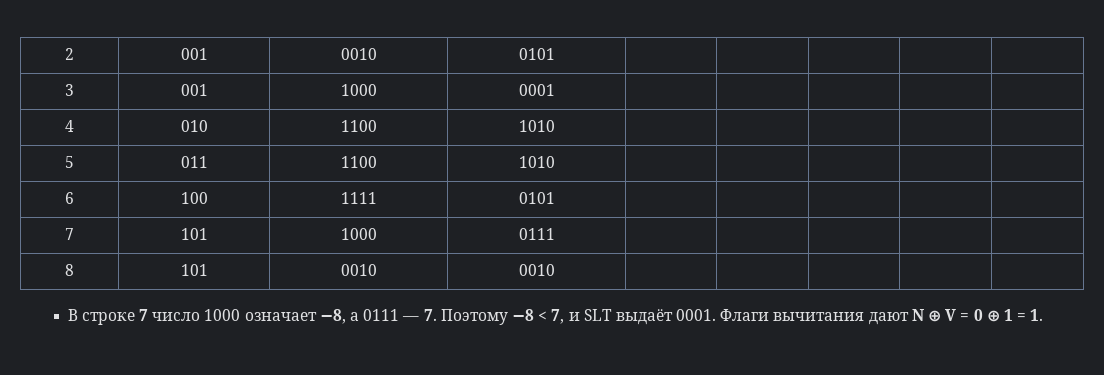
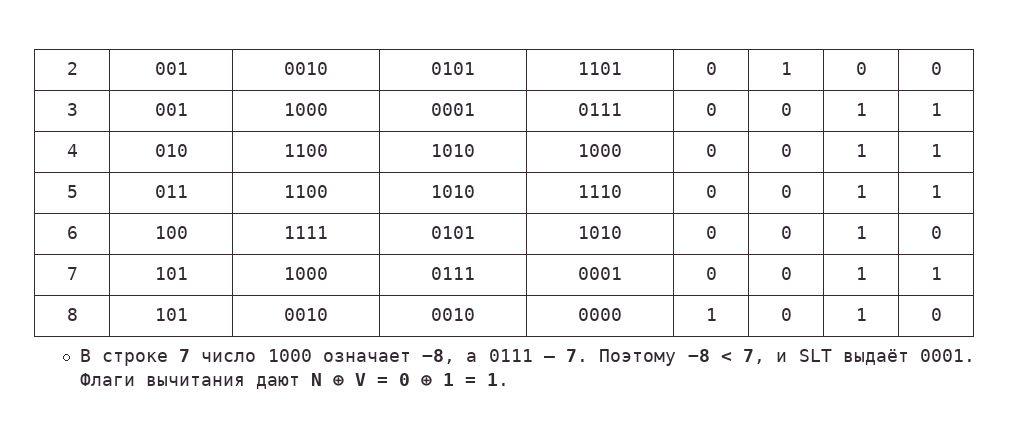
(555, 54) | | | | -> [578,62,622,75] [705,62,717,75] [780,62,792,75] [855,62,867,75] [930,62,942,75] 1101 | 0 | 1 | 0 | 0
(555, 90) | | | | -> [578,103,622,116] [705,103,717,116] [780,103,792,116] [855,103,867,116] [930,103,942,116] 0111 | 0 | 0 | 1 | 1
(555, 126) | | | | -> [578,144,622,157] [705,144,717,157] [780,144,792,157] [855,144,867,157] [930,144,942,157] 1000 | 0 | 0 | 1 | 1
(555, 162) | | | | -> [578,185,622,198] [705,185,717,198] [780,185,792,198] [855,185,867,198] [930,185,942,198] 1110 | 0 | 0 | 1 | 1
(555, 198) | | | | -> [578,226,622,239] [705,226,717,239] [780,226,792,239] [855,226,867,239] [930,226,942,239] 1010 | 0 | 0 | 1 | 0
(555, 234) | | | | -> [578,267,622,280] [705,267,717,280] [780,267,792,280] [855,267,867,280] [930,267,942,280] 0001 | 0 | 0 | 1 | 1
(555, 270) | | | | -> [578,308,622,321] [705,308,717,321] [780,308,792,321] [855,308,867,321] [930,308,942,321] 0000 | 1 | 0 | 1 | 0

